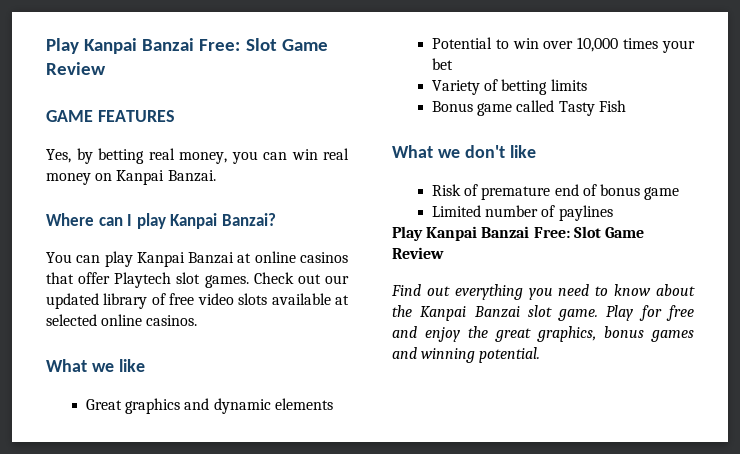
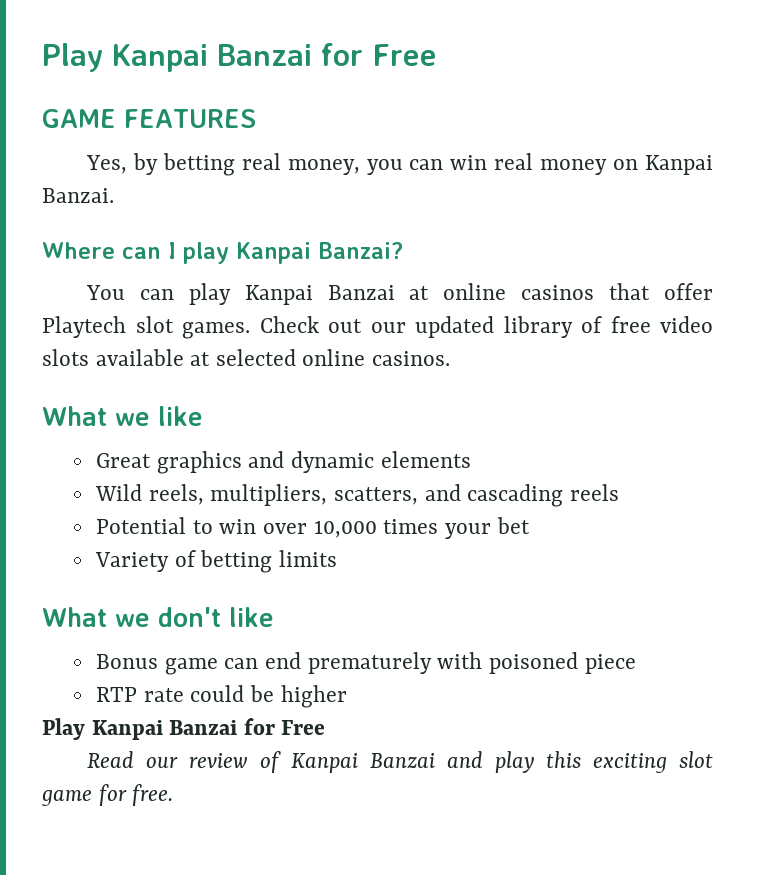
[46,38,328,54] [46,62,106,75] Play Kanpai Banzai Free: Slot Game Review -> [42,43,437,72] Play Kanpai Banzai for Free
(333, 404) none -> [95,484,619,507] // Wild reels, multipliers, scatters, and cascading reels
[431,100,626,116] // Bonus game called Tasty Fish -> (338, 558) none
[431,184,680,200] [431,205,613,221] [392,226,644,241] [392,247,444,259] [391,284,695,300] [392,305,694,321] [392,326,694,342] [392,347,541,363] Risk of premature end of bonus game // Limited number of paylines // Play Kanpai Banzai Free: Slot Game Review // Find out everything you need to know about the Kanpai Banzai slot game. Play for free and enjoy the great graphics, bonus games and winning potential. -> [96,652,636,675] [96,685,347,708] [42,718,326,740] [87,751,713,773] [41,784,174,806] Bonus game can end prematurely with poisoned piece // RTP rate could be higher // Play Kanpai Banzai for Free // Read our review of Kanpai Banzai and play this exciting slot game for free.

